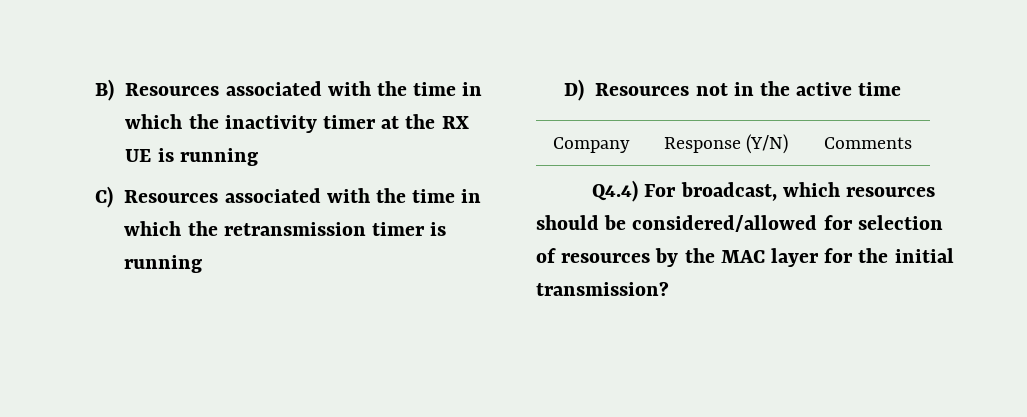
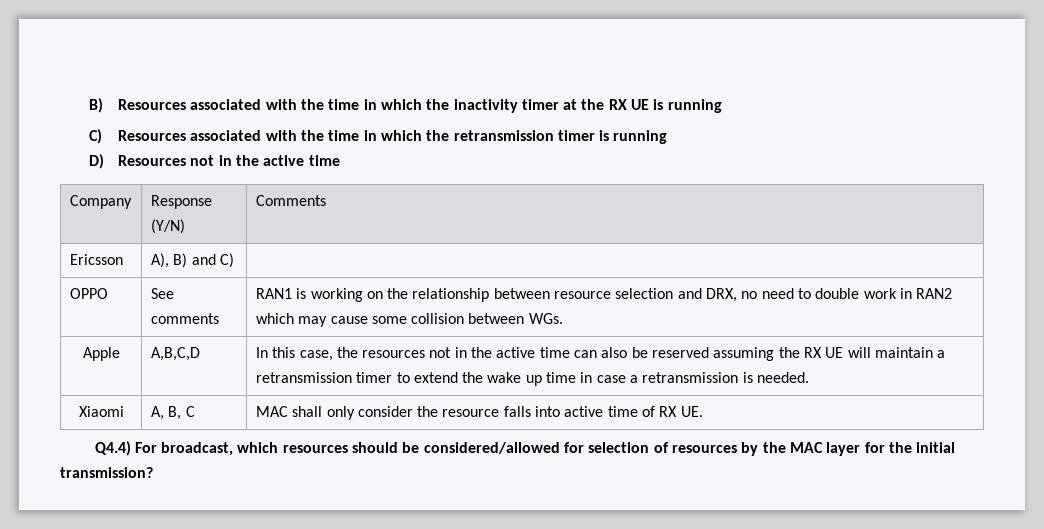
(912, 143) none -> [69,254,123,265] [150,253,234,268] [69,288,108,299] [150,288,174,299] [150,313,219,324] [255,288,953,302] [255,313,563,327] [82,347,120,361] [150,347,200,361] [255,347,946,361] [255,372,810,386] [78,406,124,417] [150,406,195,420] [255,406,703,420] // Ericsson | A), B) and C) | // OPPO | See comments | RAN1 is working on the relationship between resource selection and DRX, no need to double work in RAN2 which may cause some collision between WGs. // Apple | A,B,C,D | In this case, the resources not in the active time can also be reserved assuming the RX UE will maintain a retransmission timer to extend the wake up time in case a retransmission is needed. // Xiaomi | A, B, C | MAC shall only consider the resource falls into active time of RX UE.

